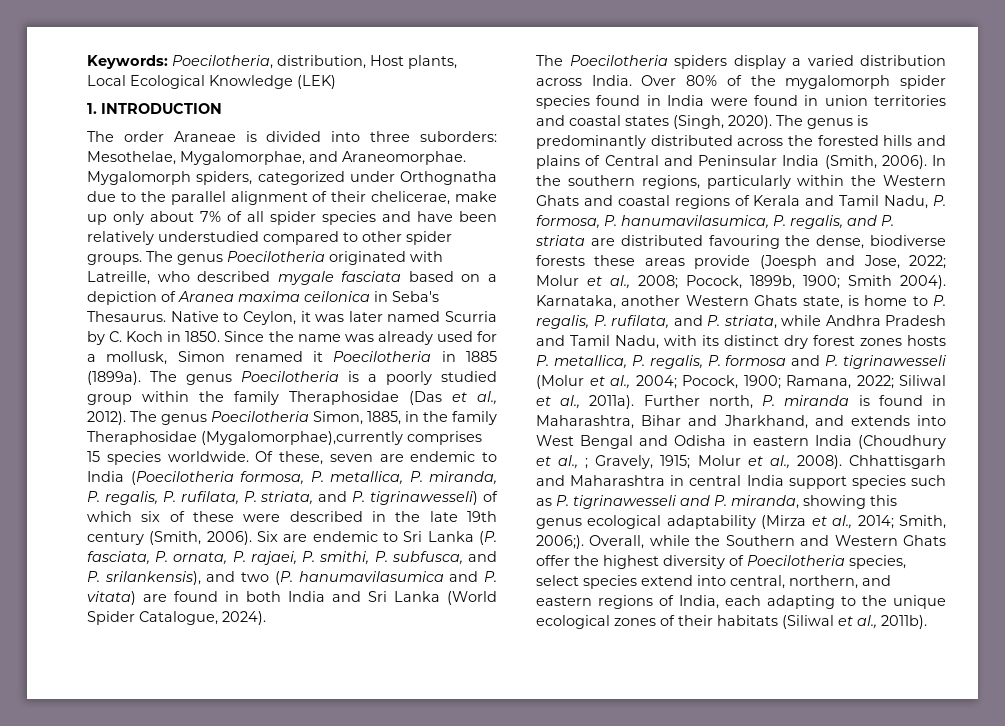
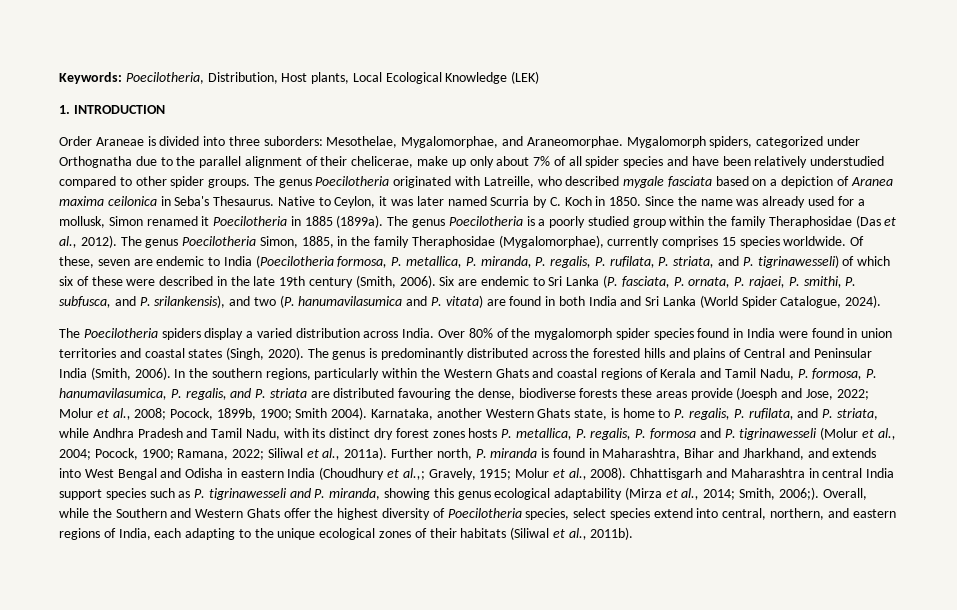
[277,55,366,69] distribution, -> [207,72,278,84] Distribution,
[87,131,164,142] The order -> [59,136,92,146] Order
[201,431,403,445] (Mygalomorphae),currently -> [498,235,660,248] (Mygalomorphae), currently
[558,455,589,469] al., ; -> [402,468,425,480] al.,;

